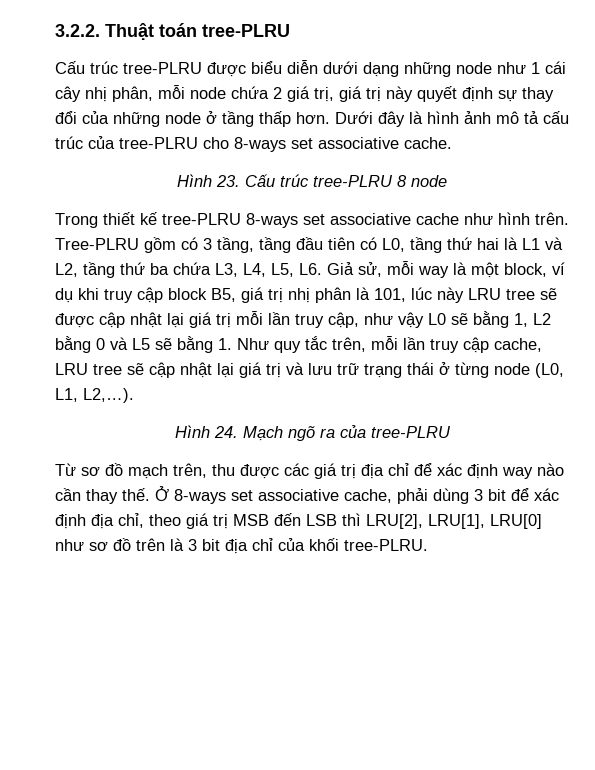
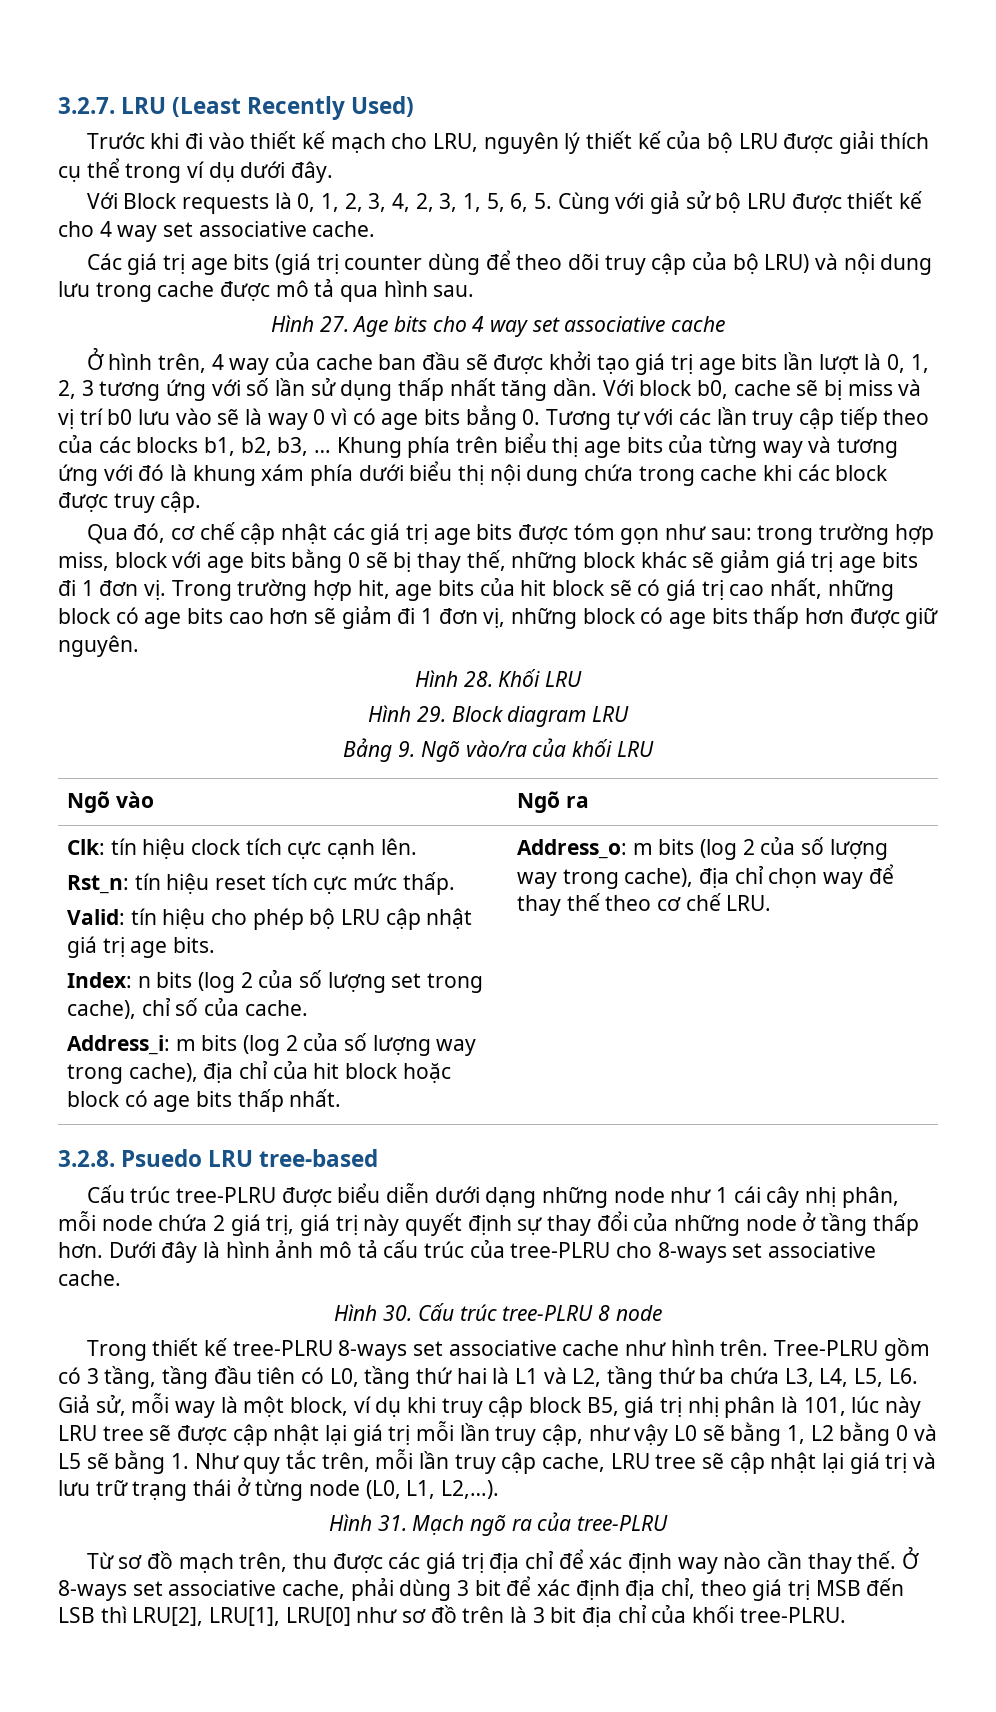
[55,23,290,40] 3.2.2. Thuật toán tree-PLRU -> [58,96,415,120] [86,131,929,154] [58,158,334,183] [86,191,922,214] [58,221,376,242] [86,250,933,275] [58,279,475,302] [270,315,726,337] [86,348,929,375] [58,378,922,401] [58,405,930,430] [58,433,899,458] [58,461,889,486] [58,491,202,513] [86,522,934,545] [58,549,918,573] [58,578,894,601] [58,606,939,629] [58,635,139,657] [414,669,583,687] [368,705,629,727] [343,738,654,762] [66,791,154,813] [516,791,589,813] [66,838,417,859] [66,872,455,895] [66,908,473,930] [66,936,215,958] [66,970,483,993] [66,998,308,1019] [66,1033,477,1056] [66,1061,451,1084] [66,1089,342,1112] [516,837,888,860] [516,864,894,889] [516,893,772,916] [58,1149,379,1167] 3.2.7. LRU (Least Recently Used) // Trước khi đi vào thiết kế mạch cho LRU, nguyên lý thiết kế của bộ LRU được giải thích cụ thể trong ví dụ dưới đây. // Với Block requests là 0, 1, 2, 3, 4, 2, 3, 1, 5, 6, 5. Cùng với giả sử bộ LRU được thiết kế cho 4 way set associative cache. // Các giá trị age bits (giá trị counter dùng để theo dõi truy cập của bộ LRU) và nội dung lưu trong cache được mô tả qua hình sau. // Hình 27. Age bits cho 4 way set associative cache // Ở hình trên, 4 way của cache ban đầu sẽ được khởi tạo giá trị age bits lần lượt là 0, 1, 2, 3 tương ứng với số lần sử dụng thấp nhất tăng dần. Với block b0, cache sẽ bị miss và vị trí b0 lưu vào sẽ là way 0 vì có age bits bẳng 0. Tương tự với các lần truy cập tiếp theo của các blocks b1, b2, b3, … Khung phía trên biểu thị age bits của từng way và tương ứng với đó là khung xám phía dưới biểu thị nội dung chứa trong cache khi các block được truy cập. // Qua đó, cơ chế cập nhật các giá trị age bits được tóm gọn như sau: trong trường hợp miss, block với age bits bằng 0 sẽ bị thay thế, những block khác sẽ giảm giá trị age bits đi 1 đơn vị. Trong trường hợp hit, age bits của hit block sẽ có giá trị cao nhất, những block có age bits cao hơn sẽ giảm đi 1 đơn vị, những block có age bits thấp hơn được giữ nguyên. // Hình 28. Khối LRU // Hình 29. Block diagram LRU // Bảng 9. Ngõ vào/ra của khối LRU // Ngõ vào | Ngõ ra // Clk: tín hiệu clock tích cực cạnh lên. // Rst_n: tín hiệu reset tích cực mức thấp. // Valid: tín hiệu cho phép bộ LRU cập nhật giá trị age bits. // Index: n bits (log 2 của số lượng set trong cache), chỉ số của cache. // Address_i: m bits (log 2 của số lượng way trong cache), địa chỉ của hit block hoặc block có age bits thấp nhất. | Address_o: m bits (log 2 của số lượng way trong cache), địa chỉ chọn way để thay thế theo cơ chế LRU. // 3.2.8. Psuedo LRU tree-based
[216,175,240,187] 23. -> [383,1305,413,1321] 30.
[213,426,238,438] 24. -> [377,1515,407,1531] 31.

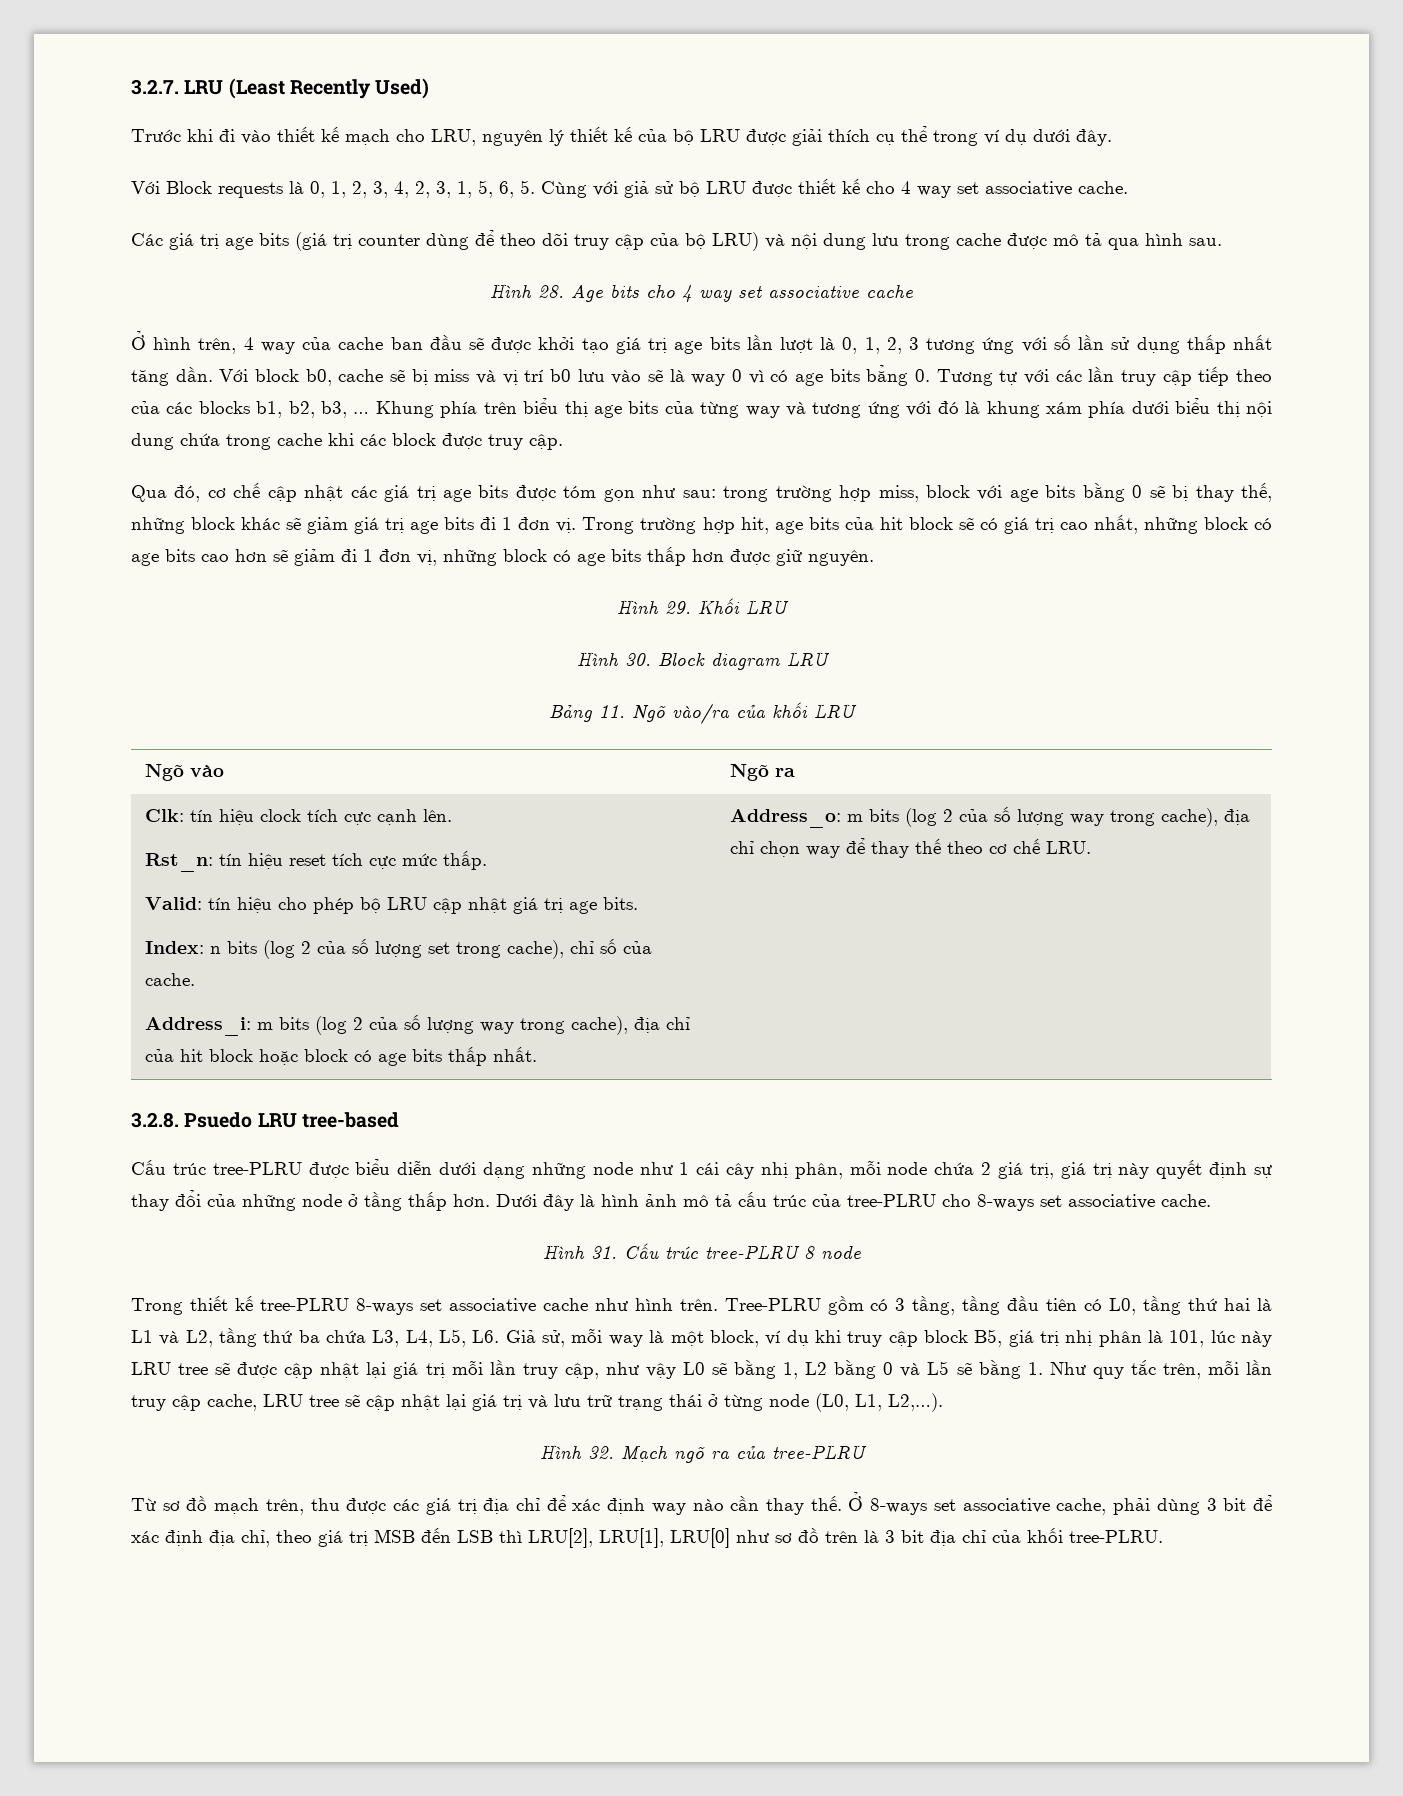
[319,316,349,332] 27. -> [538,285,564,298] 28.
[463,671,493,687] 28. -> [665,601,691,614] 29.
[416,706,446,722] 29. -> [624,653,651,666] 30.
[398,741,416,757] 9. -> [599,705,625,718] 11.
[383,1305,413,1321] 30. -> [590,1246,617,1259] 31.
[377,1515,407,1531] 31. -> [587,1446,614,1459] 32.

